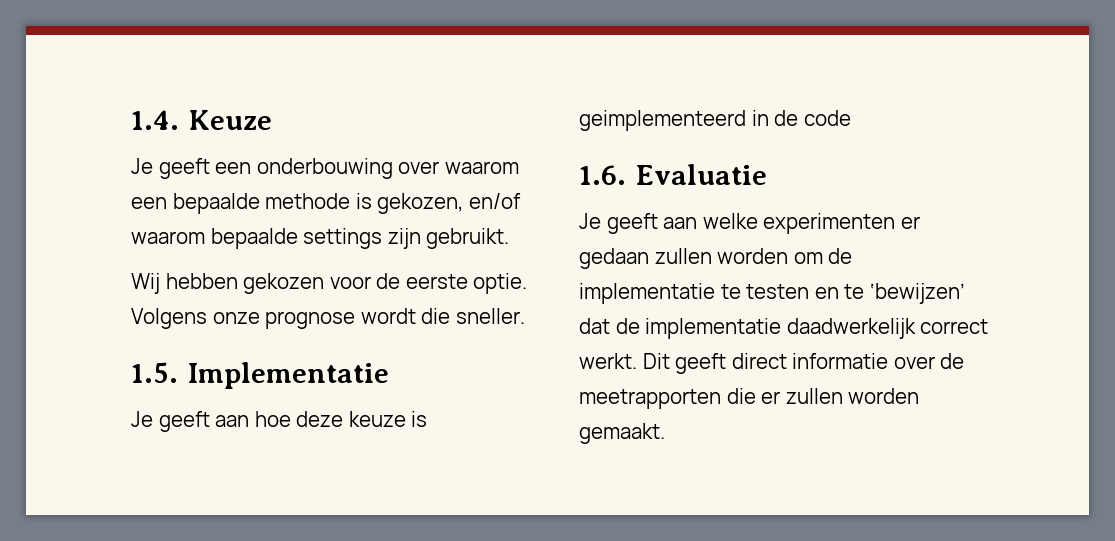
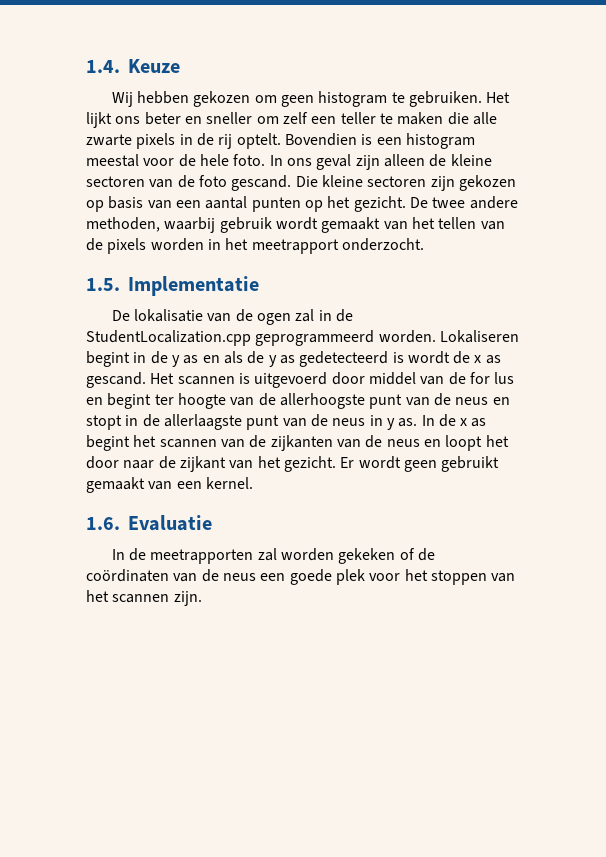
[131,158,519,179] [131,193,521,214] [131,228,510,249] [131,273,528,294] [131,308,525,329] [131,362,390,389] [131,411,428,432] [579,110,851,131] [579,164,768,185] [579,213,920,234] [579,248,853,269] [579,283,965,304] [579,318,989,339] [579,353,965,374] [579,388,920,409] [579,423,665,444] Je geeft een onderbouwing over waarom een bepaalde methode is gekozen, en/of waarom bepaalde settings zijn gebruikt. // Wij hebben gekozen voor de eerste optie. Volgens onze prognose wordt die sneller. // 1.5. Implementatie // Je geeft aan hoe deze keuze is geimplementeerd in de code // 1.6. Evaluatie // Je geeft aan welke experimenten er gedaan zullen worden om de implementatie te testen en te ‘bewijzen’ dat de implementatie daadwerkelijk correct werkt. Dit geeft direct informatie over de meetrapporten die er zullen worden gemaakt. -> [111,91,511,107] [86,112,497,128] [86,133,475,149] [86,154,492,170] [86,175,516,191] [86,196,518,212] [86,217,505,233] [86,238,424,254] [86,276,259,296] [111,309,353,325] [86,330,519,346] [86,351,501,367] [86,372,515,388] [86,393,510,409] [86,414,487,430] [86,435,509,451] [86,456,500,472] [86,477,253,493] [86,515,212,531] [111,548,435,564] [86,569,516,585] [86,590,202,606] Wij hebben gekozen om geen histogram te gebruiken. Het lijkt ons beter en sneller om zelf een teller te maken die alle zwarte pixels in de rij optelt. Bovendien is een histogram meestal voor de hele foto. In ons geval zijn alleen de kleine sectoren van de foto gescand. Die kleine sectoren zijn gekozen op basis van een aantal punten op het gezicht. De twee andere methoden, waarbij gebruik wordt gemaakt van het tellen van de pixels worden in het meetrapport onderzocht. // 1.5. Implementatie // De lokalisatie van de ogen zal in de StudentLocalization.cpp geprogrammeerd worden. Lokaliseren begint in de y as en als de y as gedetecteerd is wordt de x as gescand. Het scannen is uitgevoerd door middel van de for lus en begint ter hoogte van de allerhoogste punt van de neus en stopt in de allerlaagste punt van de neus in y as. In de x as begint het scannen van de zijkanten van de neus en loopt het door naar de zijkant van het gezicht. Er wordt geen gebruikt gemaakt van een kernel. // 1.6. Evaluatie // In de meetrapporten zal worden gekeken of de coördinaten van de neus een goede plek voor het stoppen van het scannen zijn.

